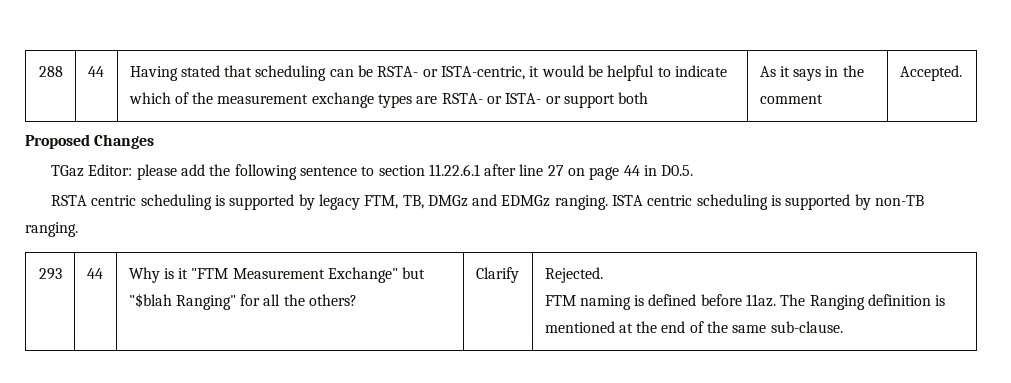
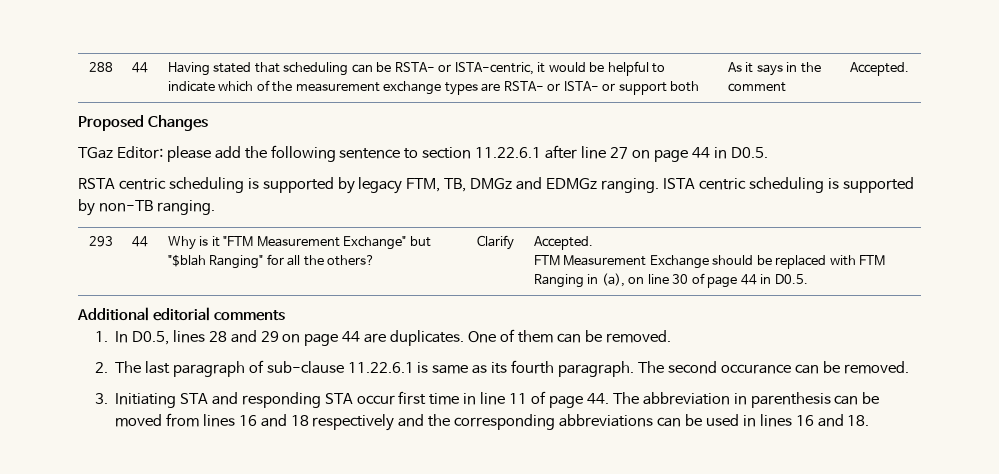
[544,267,603,283] [544,294,946,310] [544,321,843,333] Rejected. // FTM naming is defined before 11az. The Ranging definition is mentioned at the end of the same sub-clause. -> [533,236,593,250] [533,255,886,269] [533,273,808,288] [77,307,285,321] [94,329,671,346] [94,360,909,377] [94,391,880,408] [114,413,870,431] Accepted. // FTM Measurement Exchange should be replaced with FTM Ranging in (a), on line 30 of page 44 in D0.5. // Additional editorial comments // 1. In D0.5, lines 28 and 29 on page 44 are duplicates. One of them can be removed. // 2. The last paragraph of sub-clause 11.22.6.1 is same as its fourth paragraph. The second occurance can be removed. // 3. Initiating STA and responding STA occur first time in line 11 of page 44. The abbreviation in parenthesis can be moved from lines 16 and 18 respectively and the corresponding abbreviations can be used in lines 16 and 18.

